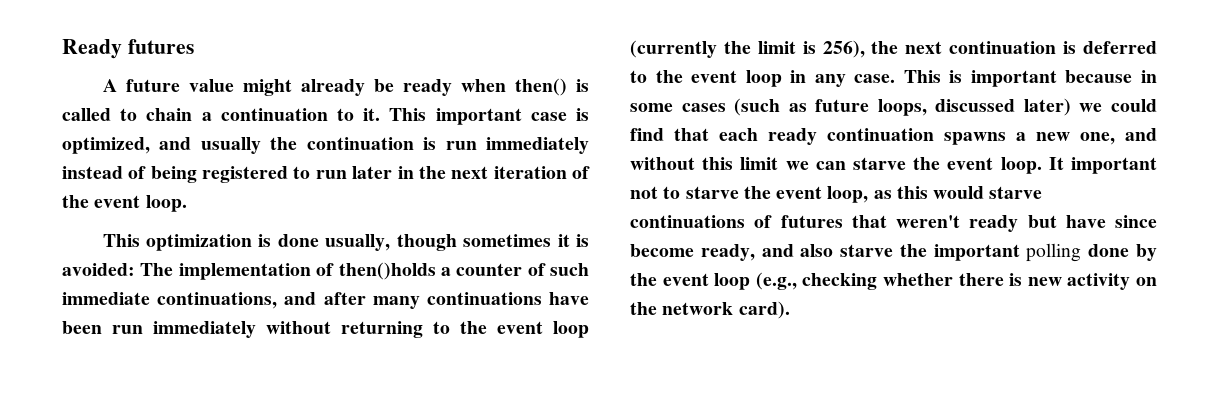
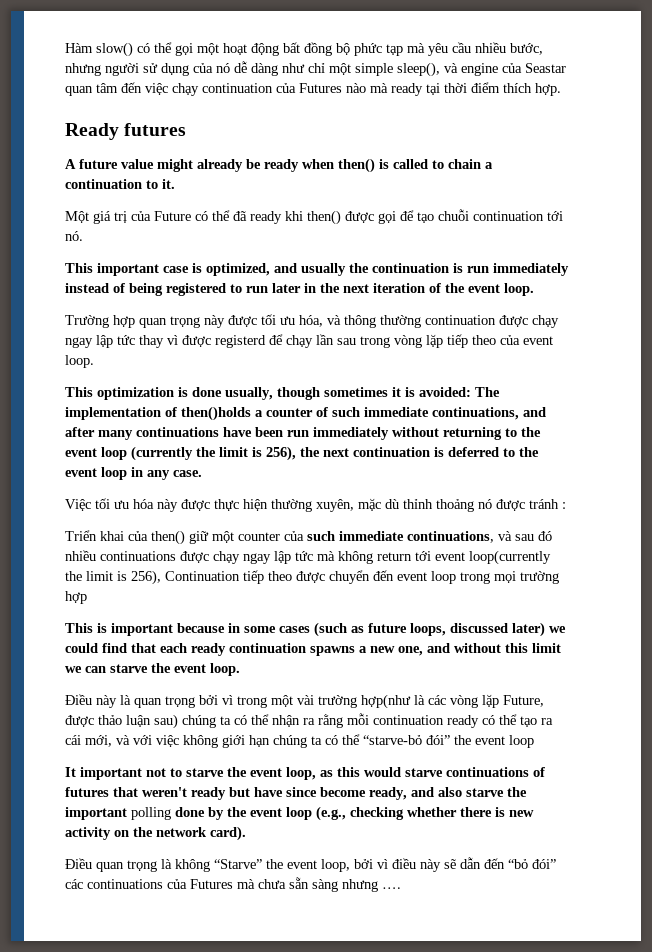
(62, 49) none -> [65,42,543,57] [65,61,566,77] [65,82,561,96] Hàm slow() có thể gọi một hoạt động bất đồng bộ phức tạp mà yêu cầu nhiều bước, nhưng người sử dụng của nó dễ dàng như chỉ một simple sleep(), và engine của Seastar quan tâm đến việc chạy continuation của Futures nào mà ready tại thời điểm thích hợp. //
(381, 114) none -> [65,209,563,225] [65,231,83,241] // Một giá trị của Future có thể đã ready khi then() được gọi để tạo chuỗi continuation tới nó. //
(187, 203) none -> [65,314,559,328] [65,334,553,348] [65,355,94,368] // Trường hợp quan trọng này được tối ưu hóa, và thông thường continuation được chạy ngay lập tức thay vì được registerd để chạy lần sau trong vòng lặp tiếp theo của event loop.
(896, 78) none -> [65,498,566,512] [65,530,552,545] [65,550,551,565] [65,570,559,585] [65,591,87,604] // Việc tối ưu hóa này được thực hiện thường xuyên, mặc dù thỉnh thoảng nó được tránh : // Triển khai của then() giữ một counter của such immediate continuations, và sau đó nhiều continuations được chạy ngay lập tức mà không return tới event loop(currently the limit is 256), Continuation tiếp theo được chuyển đến event loop trong mọi trường hợp //
(1042, 165) none -> [65,694,544,709] [65,713,553,729] [65,734,534,748] // Điều này là quan trọng bởi vì trong một vài trường hợp(như là các vòng lặp Future, được thảo luận sau) chúng ta có thể nhận ra rằng mỗi continuation ready có thể tạo ra cái mới, và với việc không giới hạn chúng ta có thể “starve-bỏ đói” the event loop //
(790, 310) none -> [65,857,556,872] [65,877,401,892] // Điều quan trọng là không “Starve” the event loop, bởi vì điều này sẽ dẫn đến “bỏ đói” các continuations của Futures mà chưa sẵn sàng nhưng ….

